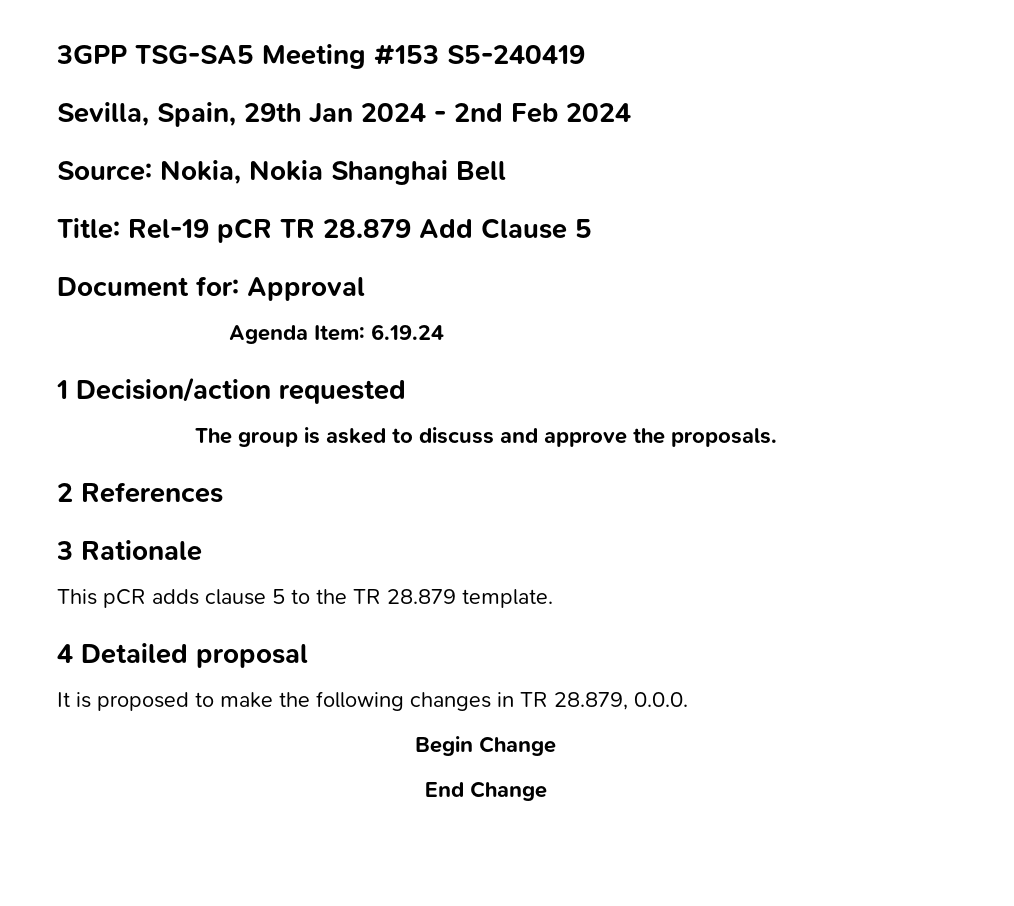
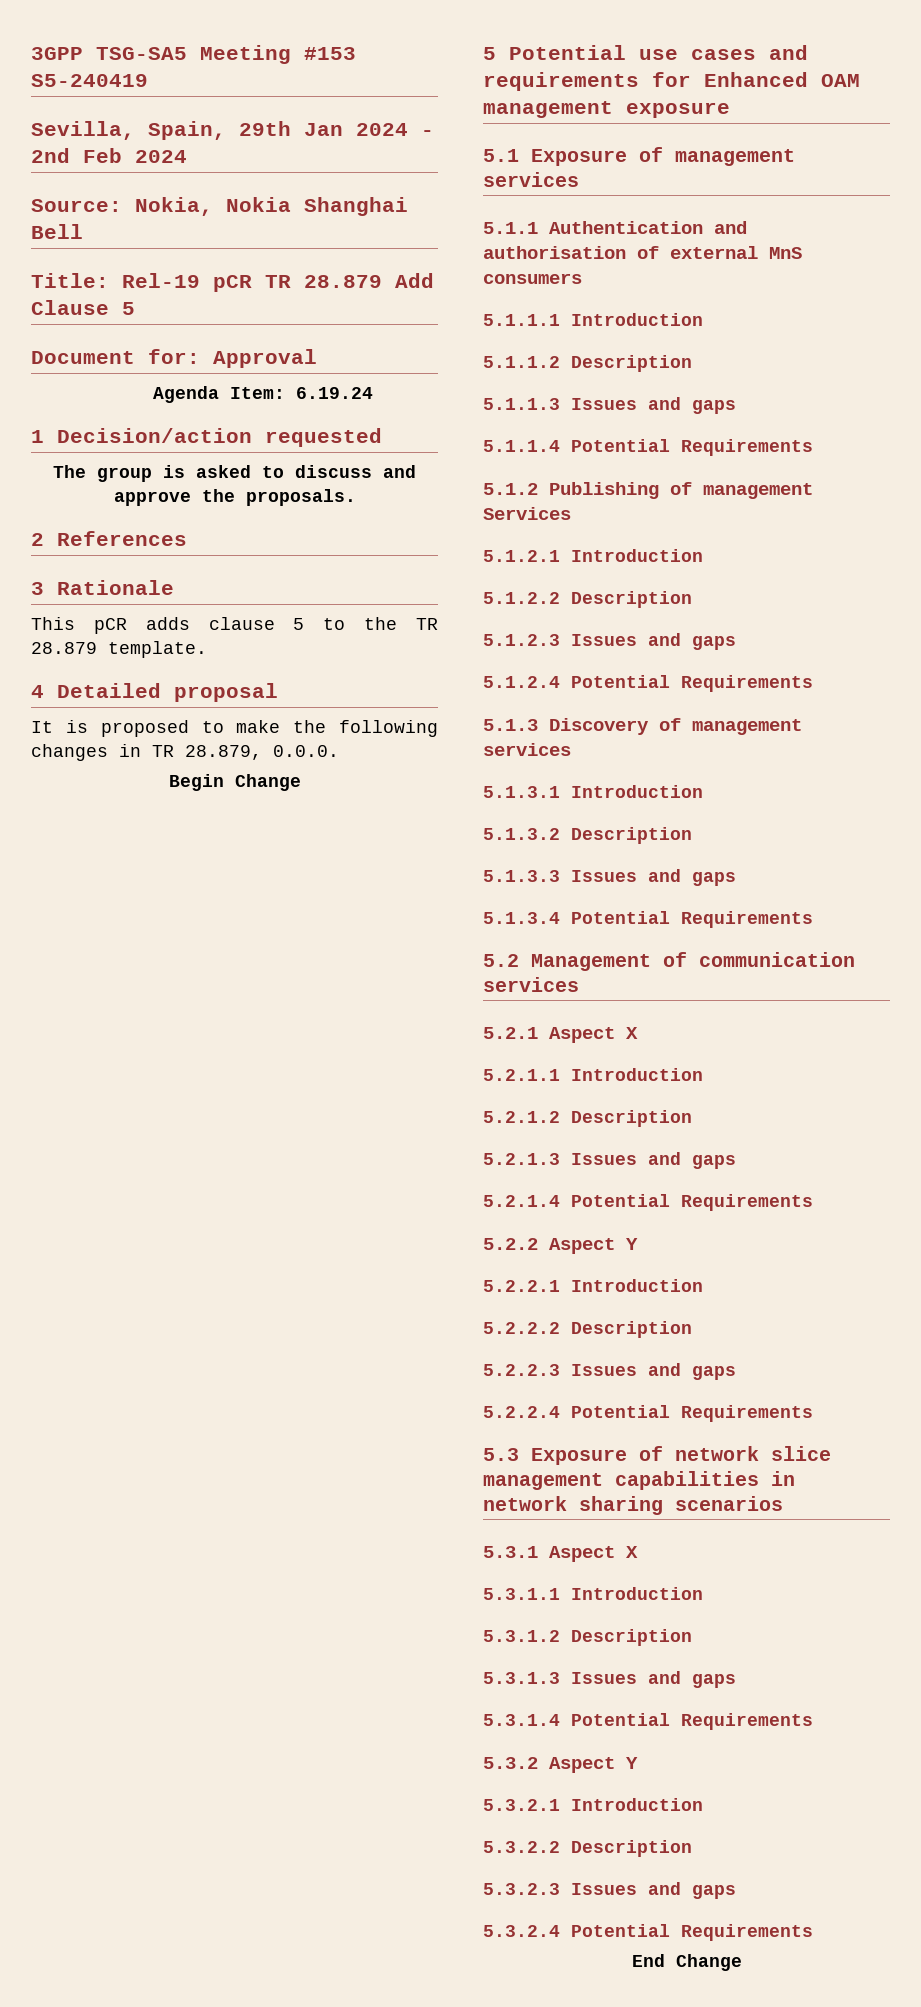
(556, 746) none -> [483,45,808,60] [483,72,860,91] [483,101,730,118] [483,147,795,166] [483,172,579,187] [483,221,747,234] [483,246,802,259] [483,273,582,284] [483,313,703,326] [483,355,692,372] [483,397,736,414] [483,439,813,456] [483,482,813,499] [483,507,571,520] [483,549,703,562] [483,591,692,608] [483,633,736,650] [483,675,813,692] [483,718,802,735] [483,743,571,756] [483,785,703,798] [483,827,692,844] [483,869,736,886] [483,911,813,928] [483,952,855,971] [483,977,579,992] [483,1027,638,1043] [483,1068,703,1081] [483,1110,692,1127] [483,1152,736,1169] [483,1194,813,1211] [483,1238,638,1254] [483,1279,703,1292] [483,1321,692,1338] [483,1363,736,1380] [483,1405,813,1422] [483,1446,831,1465] [483,1471,795,1490] [483,1496,783,1515] [483,1546,638,1562] [483,1587,703,1600] [483,1629,692,1646] [483,1671,736,1688] [483,1713,813,1730] [483,1757,638,1773] [483,1798,703,1811] [483,1840,692,1857] [483,1882,736,1899] [483,1924,813,1941] // 5 Potential use cases and requirements for Enhanced OAM management exposure // 5.1 Exposure of management services // 5.1.1 Authentication and authorisation of external MnS consumers // 5.1.1.1 Introduction // 5.1.1.2 Description // 5.1.1.3 Issues and gaps // 5.1.1.4 Potential Requirements // 5.1.2 Publishing of management Services // 5.1.2.1 Introduction // 5.1.2.2 Description // 5.1.2.3 Issues and gaps // 5.1.2.4 Potential Requirements // 5.1.3 Discovery of management services // 5.1.3.1 Introduction // 5.1.3.2 Description // 5.1.3.3 Issues and gaps // 5.1.3.4 Potential Requirements // 5.2 Management of communication services // 5.2.1 Aspect X // 5.2.1.1 Introduction // 5.2.1.2 Description // 5.2.1.3 Issues and gaps // 5.2.1.4 Potential Requirements // 5.2.2 Aspect Y // 5.2.2.1 Introduction // 5.2.2.2 Description // 5.2.2.3 Issues and gaps // 5.2.2.4 Potential Requirements // 5.3 Exposure of network slice management capabilities in network sharing scenarios // 5.3.1 Aspect X // 5.3.1.1 Introduction // 5.3.1.2 Description // 5.3.1.3 Issues and gaps // 5.3.1.4 Potential Requirements // 5.3.2 Aspect Y // 5.3.2.1 Introduction // 5.3.2.2 Description // 5.3.2.3 Issues and gaps // 5.3.2.4 Potential Requirements

